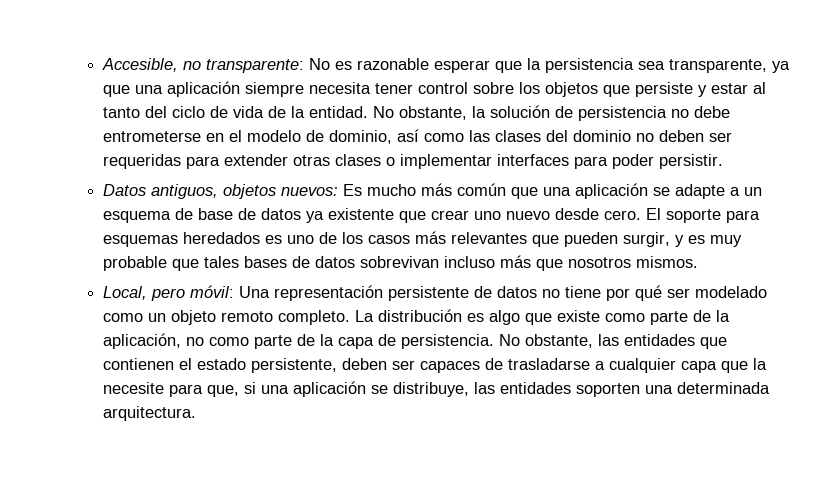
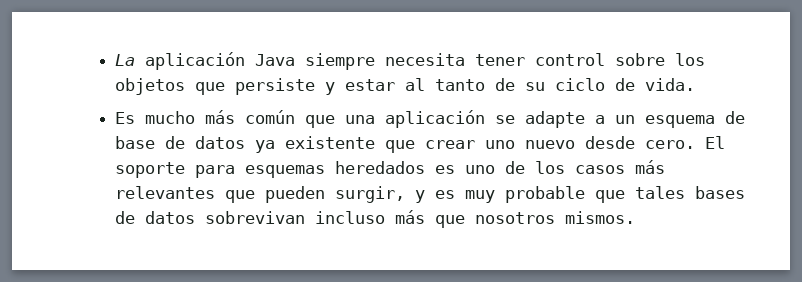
[102,58,791,73] [103,81,241,97] Accesible, no transparente: No es razonable esperar que la persistencia sea transparente, ya que una aplicación -> [115,52,296,70] La aplicación Java
[145,105,731,121] [103,129,733,144] [103,154,724,169] [103,184,339,199] del ciclo de vida de la entidad. No obstante, la solución de persistencia no debe entrometerse en el modelo de dominio, así como las clases del dominio no deben ser requeridas para extender otras clases o implementar interfaces para poder persistir. // Datos antiguos, objetos nuevos: -> [495,78,696,91] de su ciclo de vida. //
[103,285,768,301] [103,309,731,325] [103,333,728,349] [103,358,768,373] [103,381,771,397] [103,406,197,421] // Local, pero móvil: Una representación persistente de datos no tiene por qué ser modelado como un objeto remoto completo. La distribución es algo que existe como parte de la aplicación, no como parte de la capa de persistencia. No obstante, las entidades que contienen el estado persistente, deben ser capaces de trasladarse a cualquier capa que la necesite para que, si una aplicación se distribuye, las entidades soporten una determinada arquitectura. -> (636, 217) none

